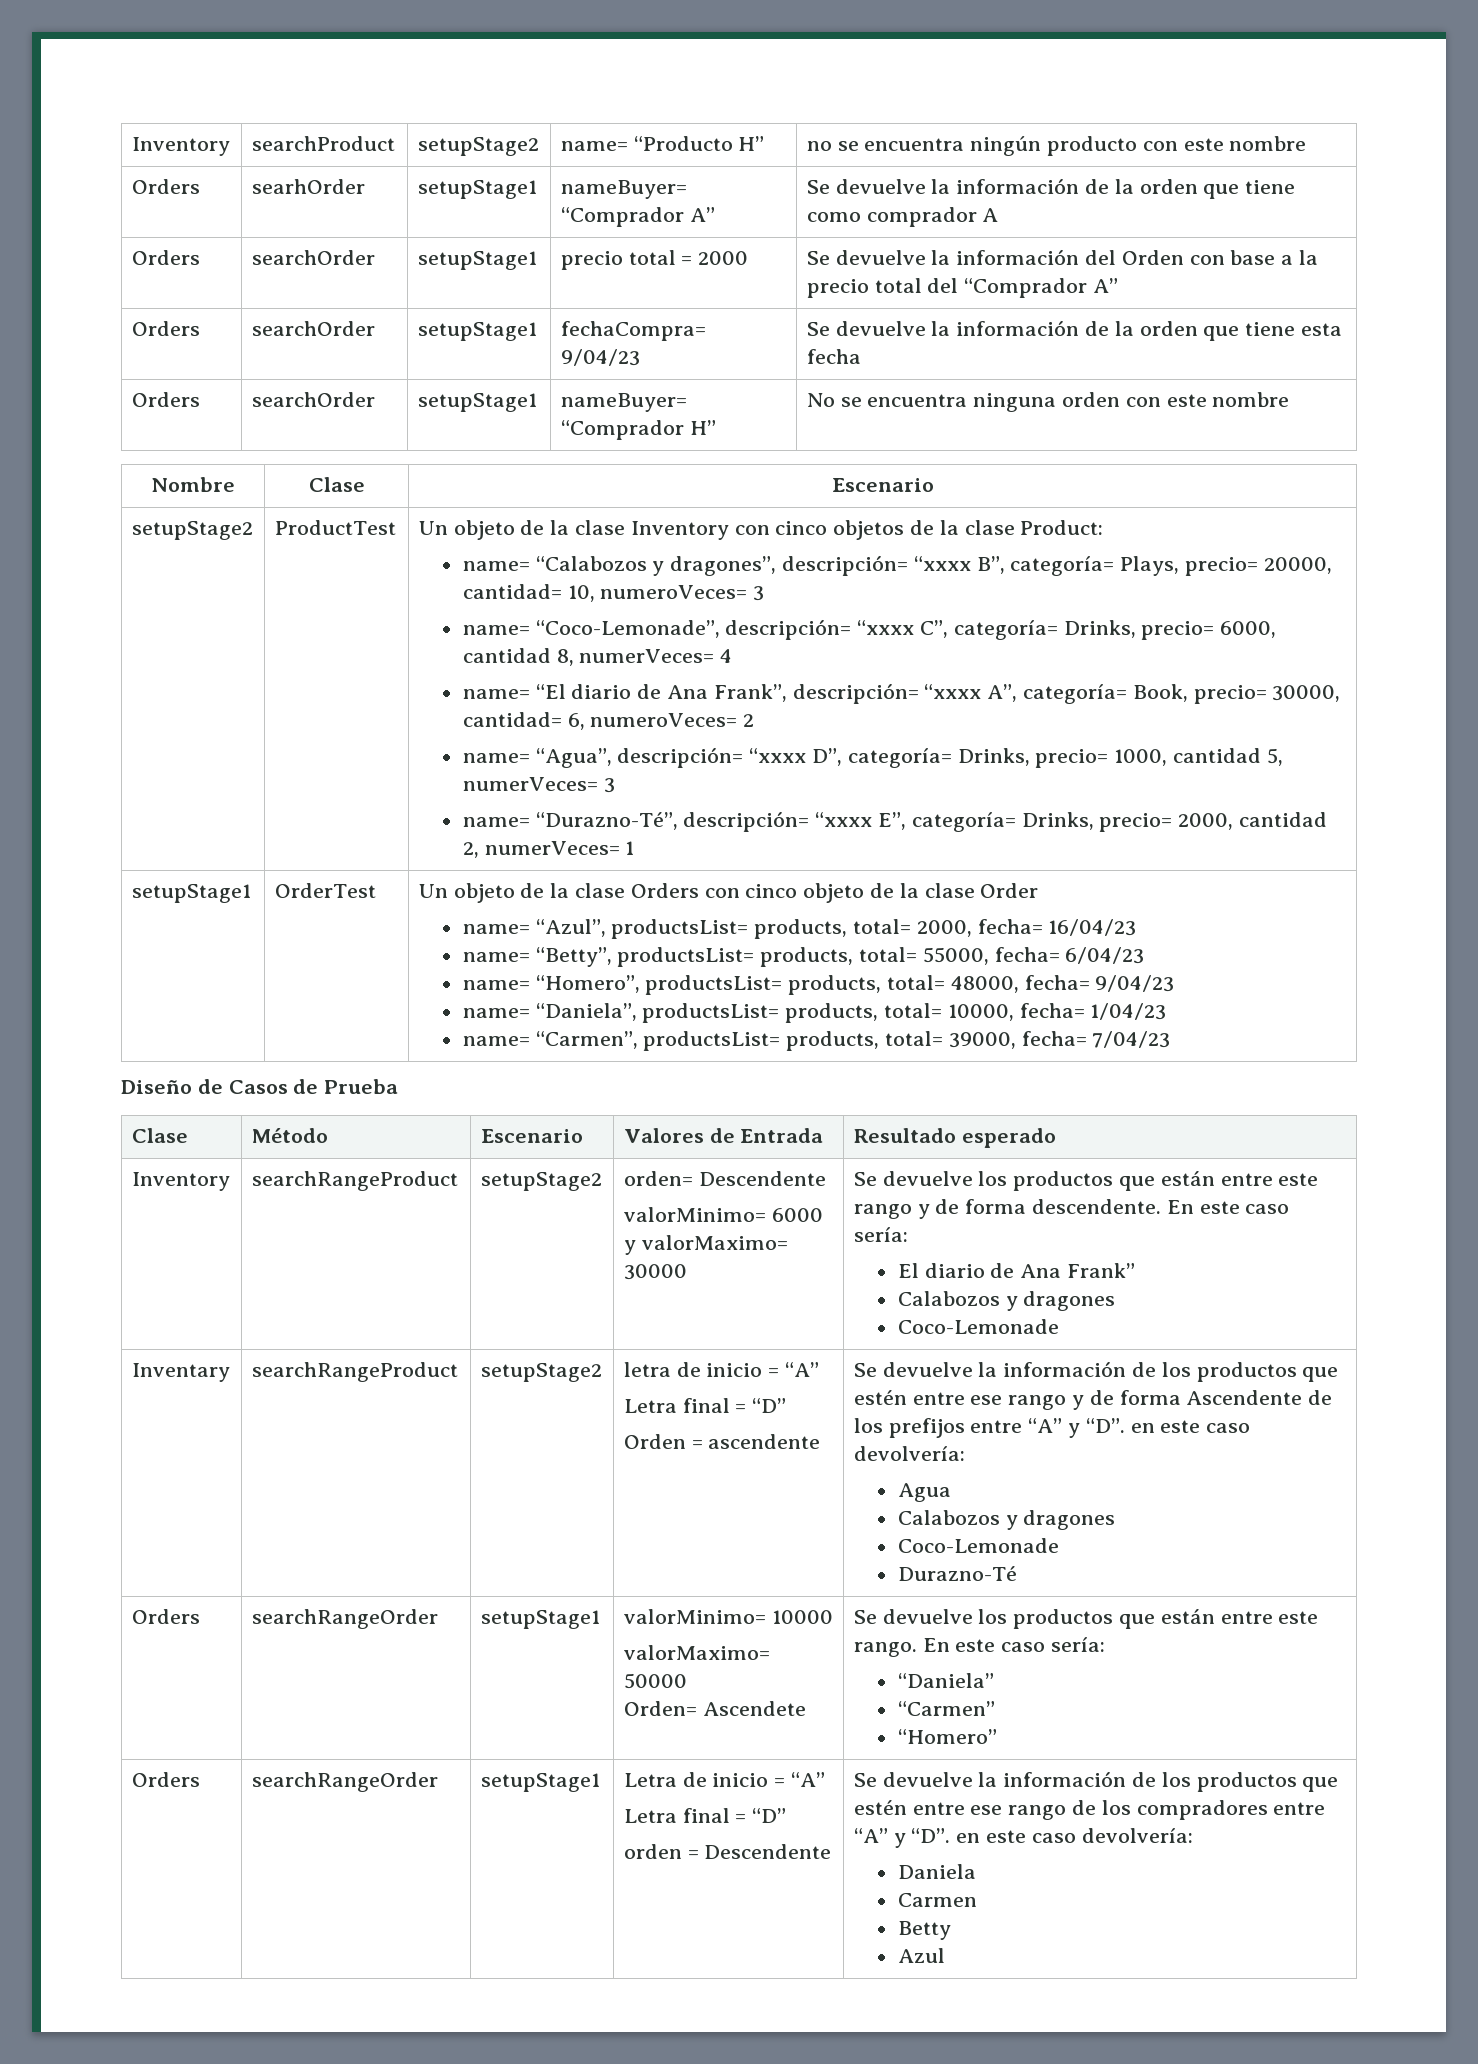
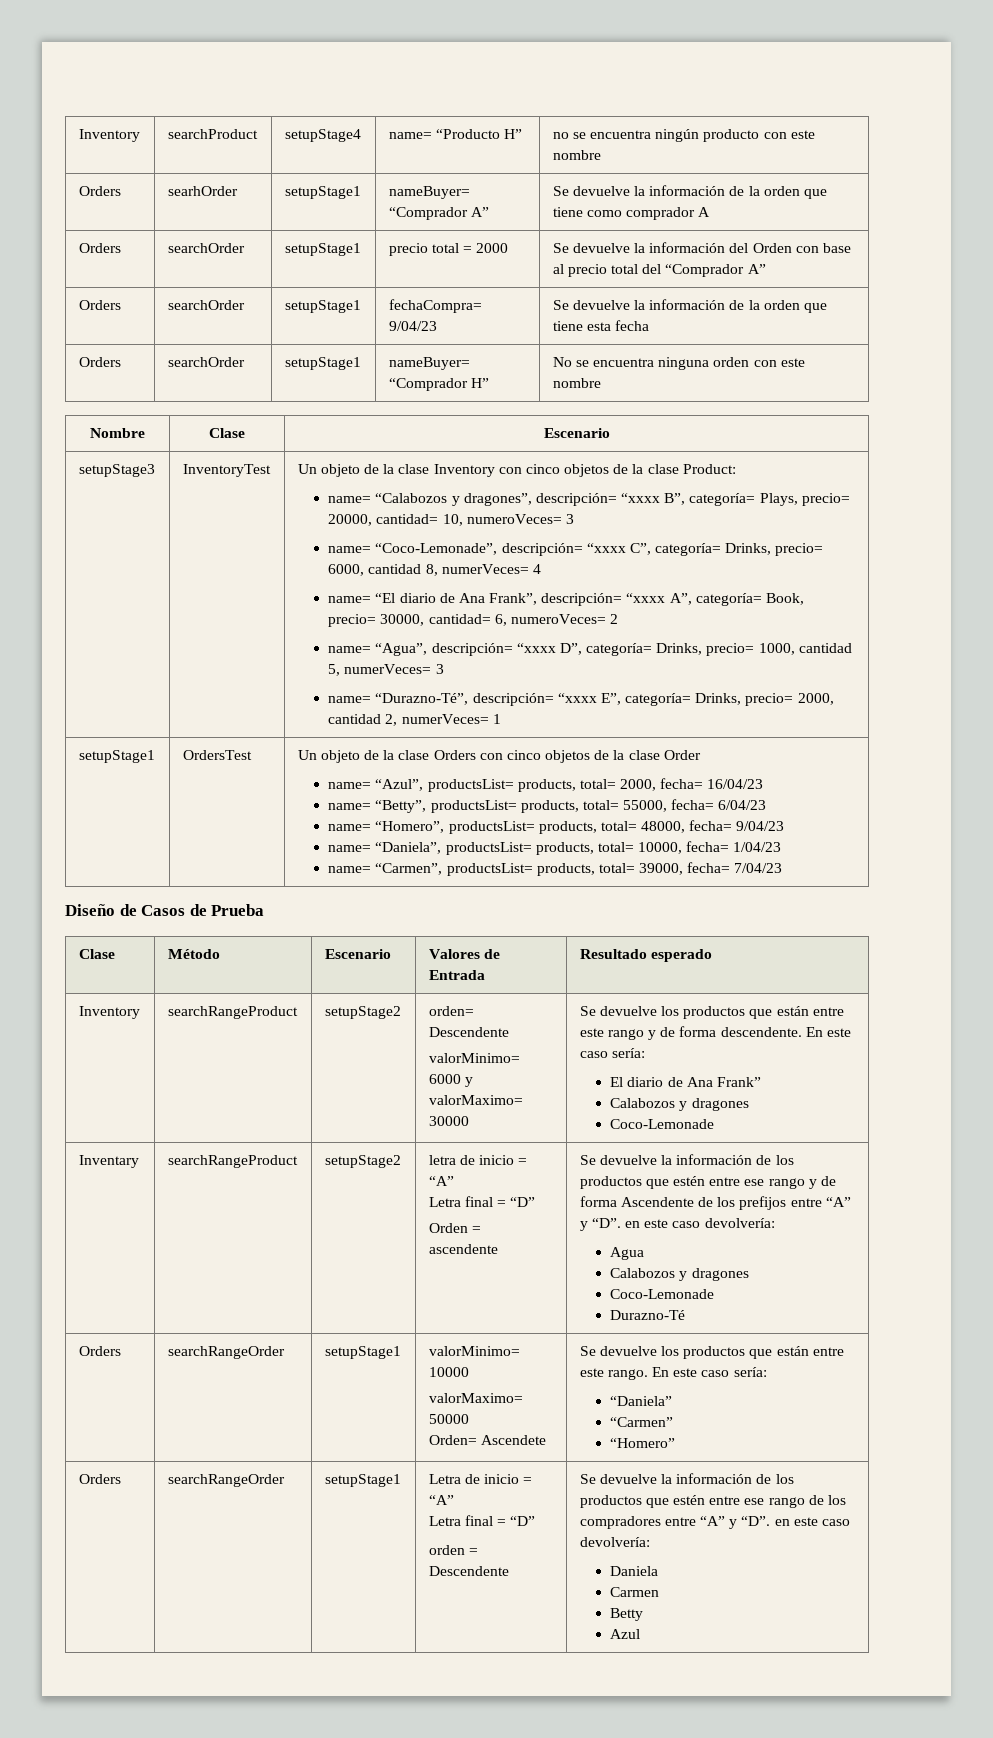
[417,137,539,156] setupStage2 -> [284,129,361,142] setupStage4
[1281,250,1319,265] a la -> [552,264,564,274] al
[131,521,253,540] [274,520,396,535] setupStage2 | ProductTest -> [78,464,155,477] [182,464,271,477] setupStage3 | InventoryTest
[274,883,376,898] OrderTest -> [182,750,252,760] OrdersTest
[803,883,865,903] objeto -> [545,750,591,763] objetos

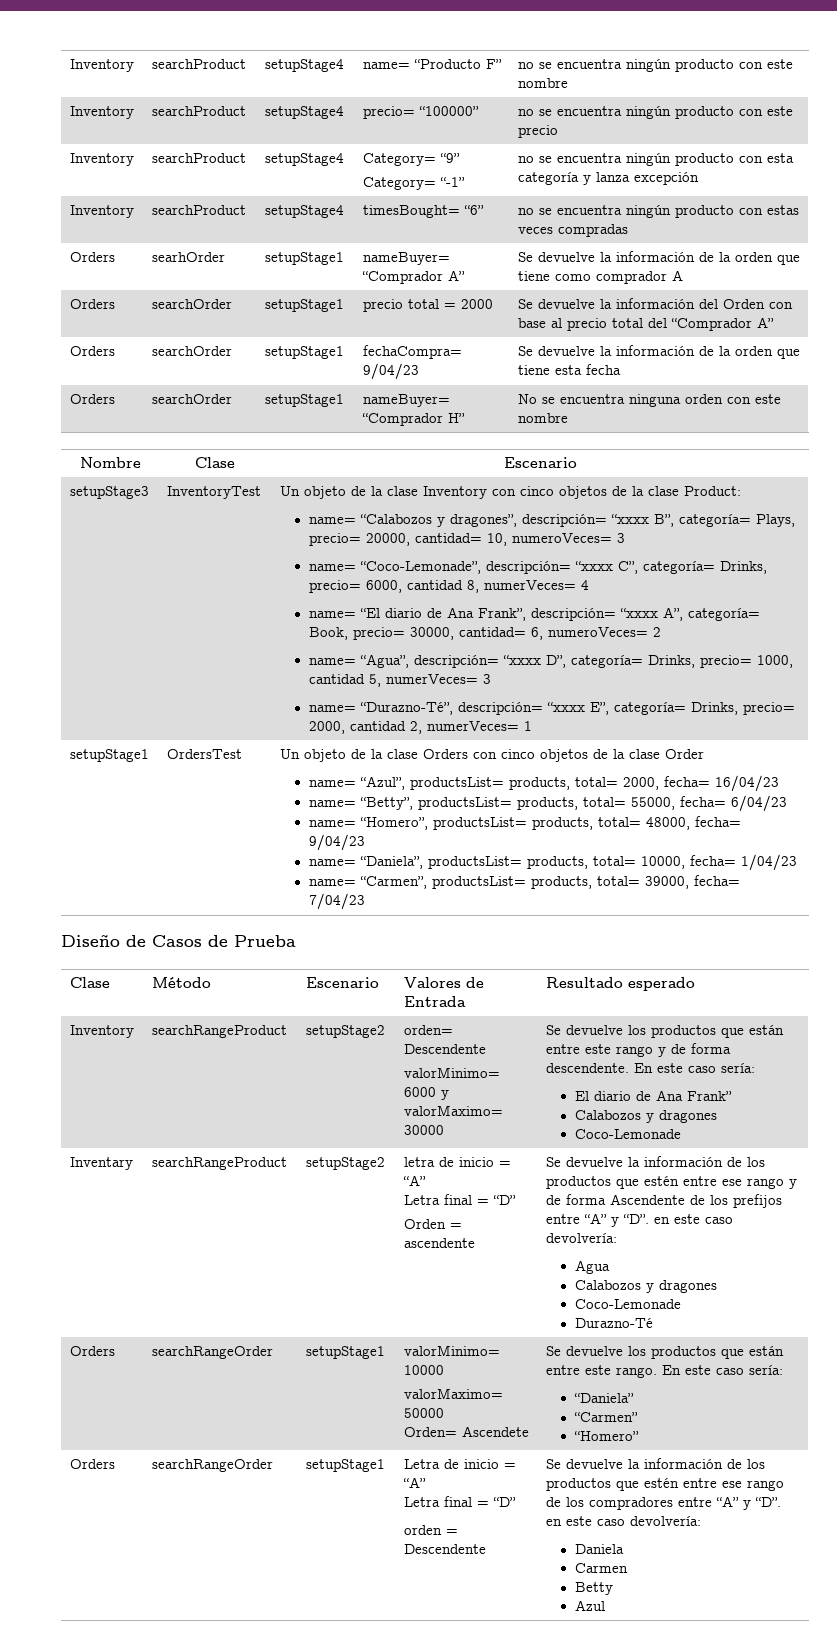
[503,129,522,139] H” -> [485,59,502,69] F”
(601, 155) none -> [69,106,134,119] [151,106,246,116] [264,106,344,119] [362,106,479,119] [517,106,793,119] [517,125,558,138] [69,153,134,166] [151,153,246,163] [264,153,344,166] [362,153,460,166] [362,177,465,190] [517,153,794,166] [517,172,699,185] [69,205,134,218] [151,205,246,215] [264,205,344,218] [362,205,484,218] [517,205,799,218] [517,224,628,237] // Inventory | searchProduct | setupStage4 | precio= “100000” | no se encuentra ningún producto con este precio // Inventory | searchProduct | setupStage4 | Category= “9” // Category= “-1” | no se encuentra ningún producto con esta categoría y lanza excepción // Inventory | searchProduct | setupStage4 | timesBought= “6” | no se encuentra ningún producto con estas veces compradas

